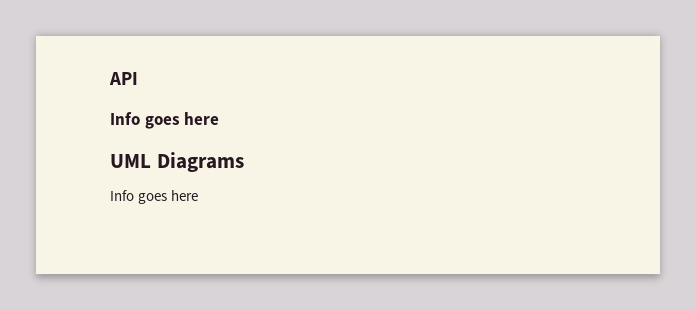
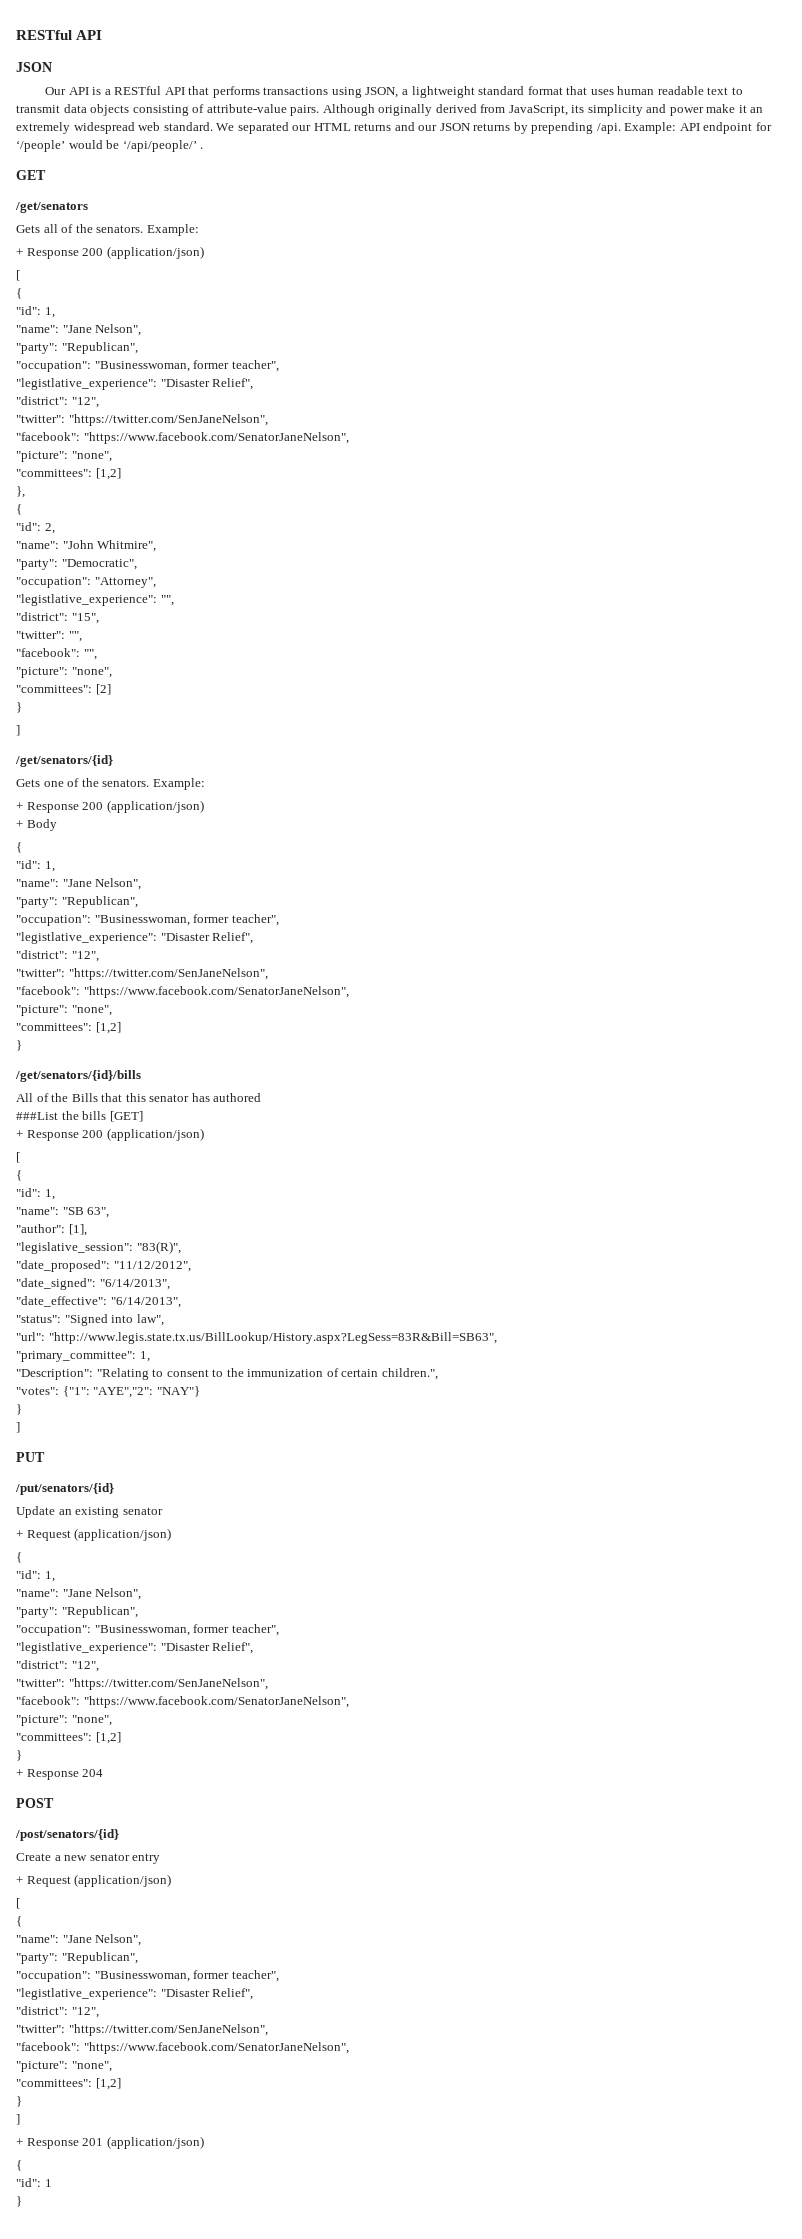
(109, 78) none -> [16,30,72,40] RESTful
[110,112,220,129] [110,152,244,172] [110,190,199,204] Info goes here // UML Diagrams // Info goes here -> [16,62,52,72] [45,86,743,98] [16,104,764,116] [16,122,772,134] [16,140,204,152] [16,170,46,180] [15,202,88,213] [16,224,199,236] [16,246,204,259] [16,270,20,281] [16,288,22,299] [16,306,55,318] [16,324,142,336] [16,342,138,354] [16,360,279,372] [16,378,254,390] [16,396,99,408] [16,414,268,426] [16,432,349,444] [16,451,112,462] [16,468,121,480] [16,486,25,498] [16,504,22,515] [16,522,55,534] [16,540,157,552] [16,559,137,570] [16,577,156,588] [16,594,174,606] [16,612,99,624] [16,631,82,642] [16,648,97,660] [16,667,112,678] [16,684,111,695] [16,702,22,713] [16,725,20,736] [15,755,113,767] [16,778,205,790] [16,800,204,813] [16,819,57,831] [16,842,22,853] [16,860,55,872] [16,878,142,890] [16,896,138,908] [16,914,279,926] [16,932,254,944] [16,950,99,962] [16,968,268,980] [16,986,349,998] [16,1005,112,1016] [16,1022,121,1034] [16,1040,22,1051] [15,1070,141,1082] [16,1093,262,1102] [16,1111,143,1122] [16,1128,204,1141] [16,1152,20,1163] [16,1170,22,1181] [16,1188,55,1200] [16,1207,110,1218] [16,1224,87,1236] [16,1241,181,1254] [16,1260,191,1272] [16,1278,170,1290] [16,1296,181,1308] [16,1314,164,1326] [16,1332,497,1344] [16,1351,150,1362] [16,1368,438,1380] [16,1386,200,1398] [16,1404,22,1415] [16,1422,20,1433] [16,1452,45,1462] [15,1483,114,1495] [16,1506,163,1518] [16,1528,172,1541] [16,1552,22,1563] [16,1570,55,1582] [16,1588,142,1600] [16,1606,138,1618] [16,1624,279,1636] [16,1642,254,1654] [16,1660,99,1672] [16,1678,268,1690] [16,1696,349,1708] [16,1715,112,1726] [16,1732,121,1744] [16,1750,22,1761] [16,1769,104,1780] [16,1798,54,1808] [15,1829,119,1841] [16,1853,161,1864] [16,1874,172,1887] [16,1898,20,1909] [16,1916,22,1927] [16,1934,142,1946] [16,1952,138,1964] [16,1970,279,1982] [16,1988,254,2000] [16,2006,99,2018] [16,2024,268,2036] [16,2042,349,2054] [16,2061,112,2072] [16,2078,121,2090] [16,2096,22,2107] [16,2114,20,2125] [16,2136,204,2149] [16,2160,22,2171] [16,2178,52,2187] [16,2196,22,2207] JSON // Our API is a RESTful API that performs transactions using JSON, a lightweight standard format that uses human readable text to transmit data objects consisting of attribute-value pairs. Although originally derived from JavaScript, its simplicity and power make it an extremely widespread web standard. We separated our HTML returns and our JSON returns by prepending /api. Example: API endpoint for ‘/people’ would be ‘/api/people/’ . // GET // /get/senators // Gets all of the senators. Example: // + Response 200 (application/json) // [ // { // "id": 1, // "name": "Jane Nelson", // "party": "Republican", // "occupation": "Businesswoman, former teacher", // "legistlative_experience": "Disaster Relief", // "district": "12", // "twitter": "https://twitter.com/SenJaneNelson", // "facebook": "https://www.facebook.com/SenatorJaneNelson", // "picture": "none", // "committees": [1,2] // }, // { // "id": 2, // "name": "John Whitmire", // "party": "Democratic", // "occupation": "Attorney", // "legistlative_experience": "", // "district": "15", // "twitter": "", // "facebook": "", // "picture": "none", // "committees": [2] // } // ] // /get/senators/{id} // Gets one of the senators. Example: // + Response 200 (application/json) // + Body // { // "id": 1, // "name": "Jane Nelson", // "party": "Republican", // "occupation": "Businesswoman, former teacher", // "legistlative_experience": "Disaster Relief", // "district": "12", // "twitter": "https://twitter.com/SenJaneNelson", // "facebook": "https://www.facebook.com/SenatorJaneNelson", // "picture": "none", // "committees": [1,2] // } // /get/senators/{id}/bills // All of the Bills that this senator has authored // ###List the bills [GET] // + Response 200 (application/json) // [ // { // "id": 1, // "name": "SB 63", // "author": [1], // "legislative_session": "83(R)", // "date_proposed": "11/12/2012", // "date_signed": "6/14/2013", // "date_effective": "6/14/2013", // "status": "Signed into law", // "url": "http://www.legis.state.tx.us/BillLookup/History.aspx?LegSess=83R&Bill=SB63", // "primary_committee": 1, // "Description": "Relating to consent to the immunization of certain children.", // "votes": {"1": "AYE","2": "NAY"} // } // ] // PUT // /put/senators/{id} // Update an existing senator // + Request (application/json) // { // "id": 1, // "name": "Jane Nelson", // "party": "Republican", // "occupation": "Businesswoman, former teacher", // "legistlative_experience": "Disaster Relief", // "district": "12", // "twitter": "https://twitter.com/SenJaneNelson", // "facebook": "https://www.facebook.com/SenatorJaneNelson", // "picture": "none", // "committees": [1,2] // } // + Response 204 // POST // /post/senators/{id} // Create a new senator entry // + Request (application/json) // [ // { // "name": "Jane Nelson", // "party": "Republican", // "occupation": "Businesswoman, former teacher", // "legistlative_experience": "Disaster Relief", // "district": "12", // "twitter": "https://twitter.com/SenJaneNelson", // "facebook": "https://www.facebook.com/SenatorJaneNelson", // "picture": "none", // "committees": [1,2] // } // ] // + Response 201 (application/json) // { // "id": 1 // }

